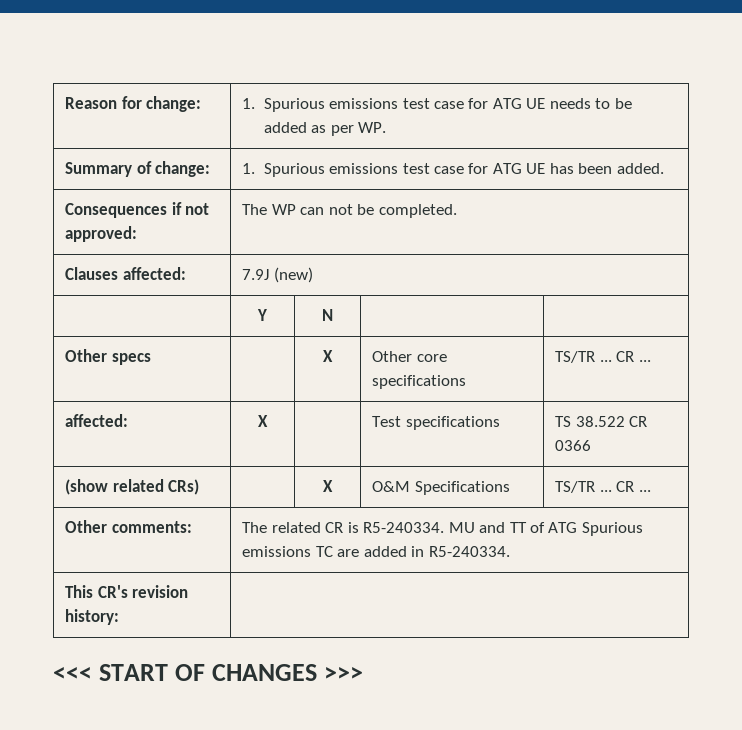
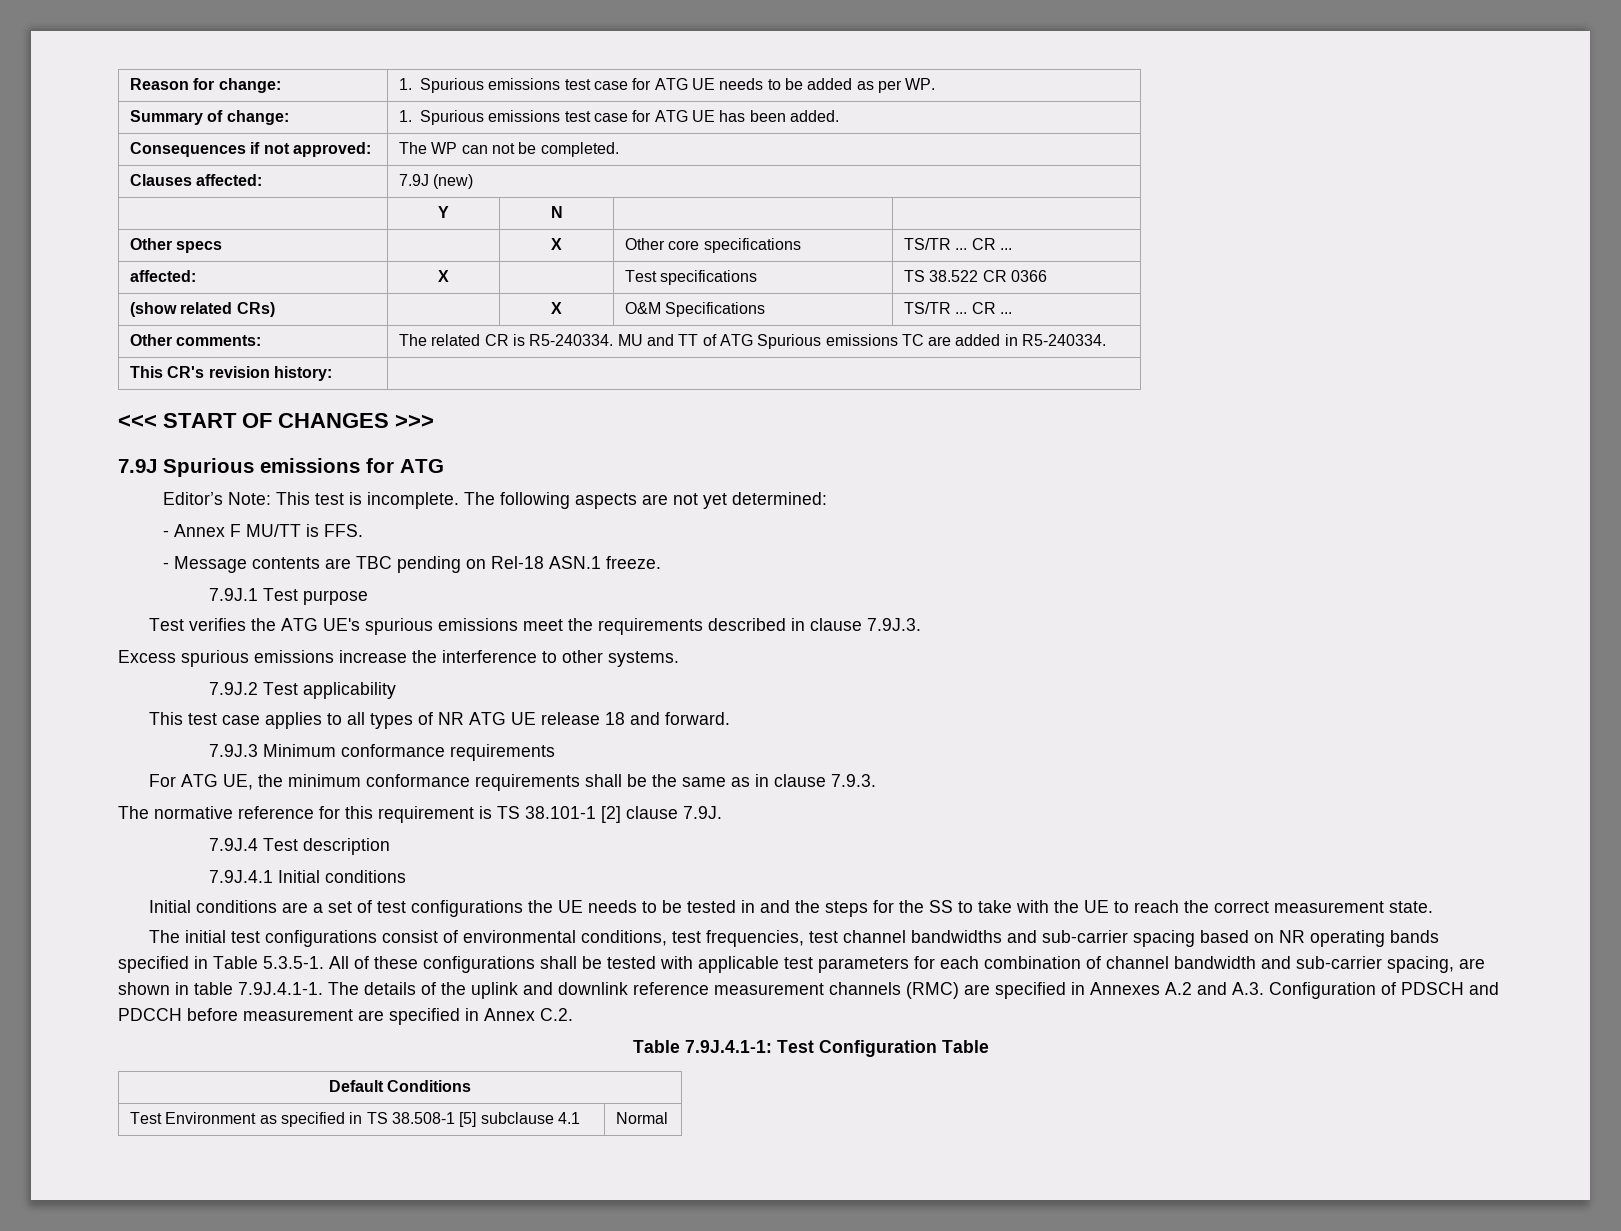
(364, 673) none -> [118,458,444,477] [163,492,828,509] [163,524,364,537] [163,556,662,573] [208,588,368,605] [148,618,921,635] [118,650,679,667] [208,682,396,699] [148,712,730,729] [208,744,555,761] [148,774,876,791] [118,806,722,823] [208,838,390,855] [208,870,406,883] [148,900,1433,917] [148,930,1439,947] [118,956,1485,973] [118,982,1499,999] [118,1008,573,1025] [632,1040,989,1057] [328,1080,472,1092] [129,1112,580,1127] [615,1112,668,1124] // 7.9J Spurious emissions for ATG // Editor’s Note: This test is incomplete. The following aspects are not yet determined: // - Annex F MU/TT is FFS. // - Message contents are TBC pending on Rel-18 ASN.1 freeze. // 7.9J.1 Test purpose // Test verifies the ATG UE's spurious emissions meet the requirements described in clause 7.9J.3. // Excess spurious emissions increase the interference to other systems. // 7.9J.2 Test applicability // This test case applies to all types of NR ATG UE release 18 and forward. // 7.9J.3 Minimum conformance requirements // For ATG UE, the minimum conformance requirements shall be the same as in clause 7.9.3. // The normative reference for this requirement is TS 38.101-1 [2] clause 7.9J. // 7.9J.4 Test description // 7.9J.4.1 Initial conditions // Initial conditions are a set of test configurations the UE needs to be tested in and the steps for the SS to take with the UE to reach the correct measurement state. // The initial test configurations consist of environmental conditions, test frequencies, test channel bandwidths and sub-carrier spacing based on NR operating bands specified in Table 5.3.5-1. All of these configurations shall be tested with applicable test parameters for each combination of channel bandwidth and sub-carrier spacing, are shown in table 7.9J.4.1-1. The details of the uplink and downlink reference measurement channels (RMC) are specified in Annexes A.2 and A.3. Configuration of PDSCH and PDCCH before measurement are specified in Annex C.2. // Table 7.9J.4.1-1: Test Configuration Table // Default Conditions // Test Environment as specified in TS 38.508-1 [5] subclause 4.1 | Normal

